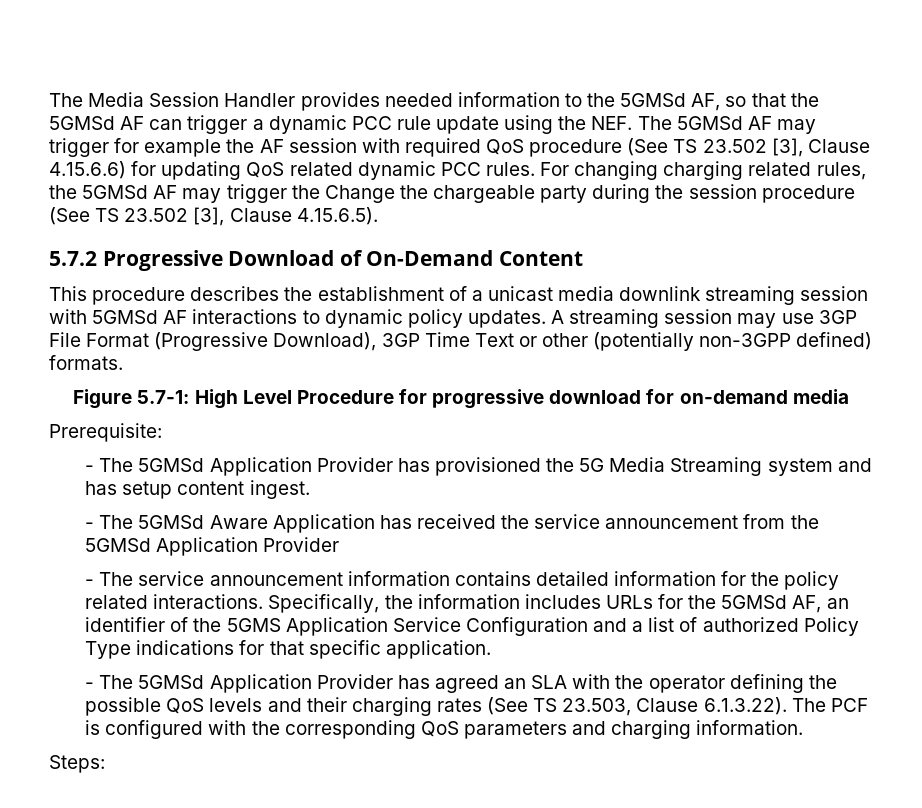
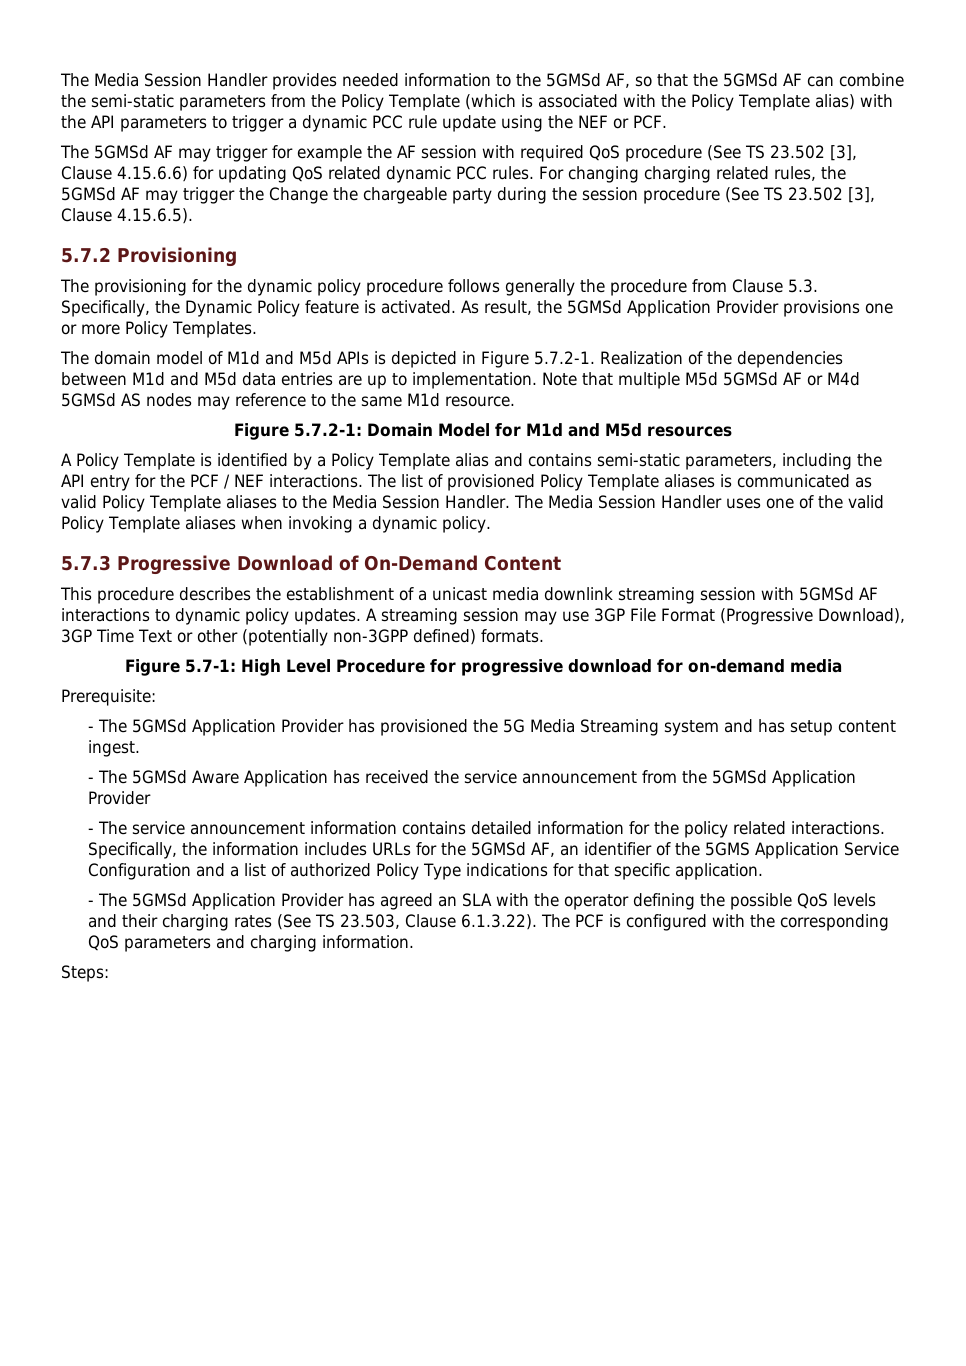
(183, 124) none -> [839,73,904,87] [61,94,893,111] [61,115,227,132] combine the semi-static parameters from the Policy Template (which is associated with the Policy Template alias) with the API parameters to
[591,116,633,130] NEF. -> [578,115,667,129] NEF or PCF. //
(97, 258) none -> [117,247,237,267] [60,279,818,296] [61,300,893,317] [61,321,257,338] [60,351,843,368] [61,372,860,389] [61,393,515,410] [234,423,732,440] [61,453,882,470] [61,474,872,491] [61,495,884,512] [61,516,491,533] [61,555,111,571] Provisioning // The provisioning for the dynamic policy procedure follows generally the procedure from Clause 5.3. Specifically, the Dynamic Policy feature is activated. As result, the 5GMSd Application Provider provisions one or more Policy Templates. // The domain model of M1d and M5d APIs is depicted in Figure 5.7.2-1. Realization of the dependencies between M1d and M5d data entries are up to implementation. Note that multiple M5d 5GMSd AF or M4d 5GMSd AS nodes may reference to the same M1d resource. // Figure 5.7.2-1: Domain Model for M1d and M5d resources // A Policy Template is identified by a Policy Template alias and contains semi-static parameters, including the API entry for the PCF / NEF interactions. The list of provisioned Policy Template aliases is communicated as valid Policy Template aliases to the Media Session Handler. The Media Session Handler uses one of the valid Policy Template aliases when invoking a dynamic policy. // 5.7.3

